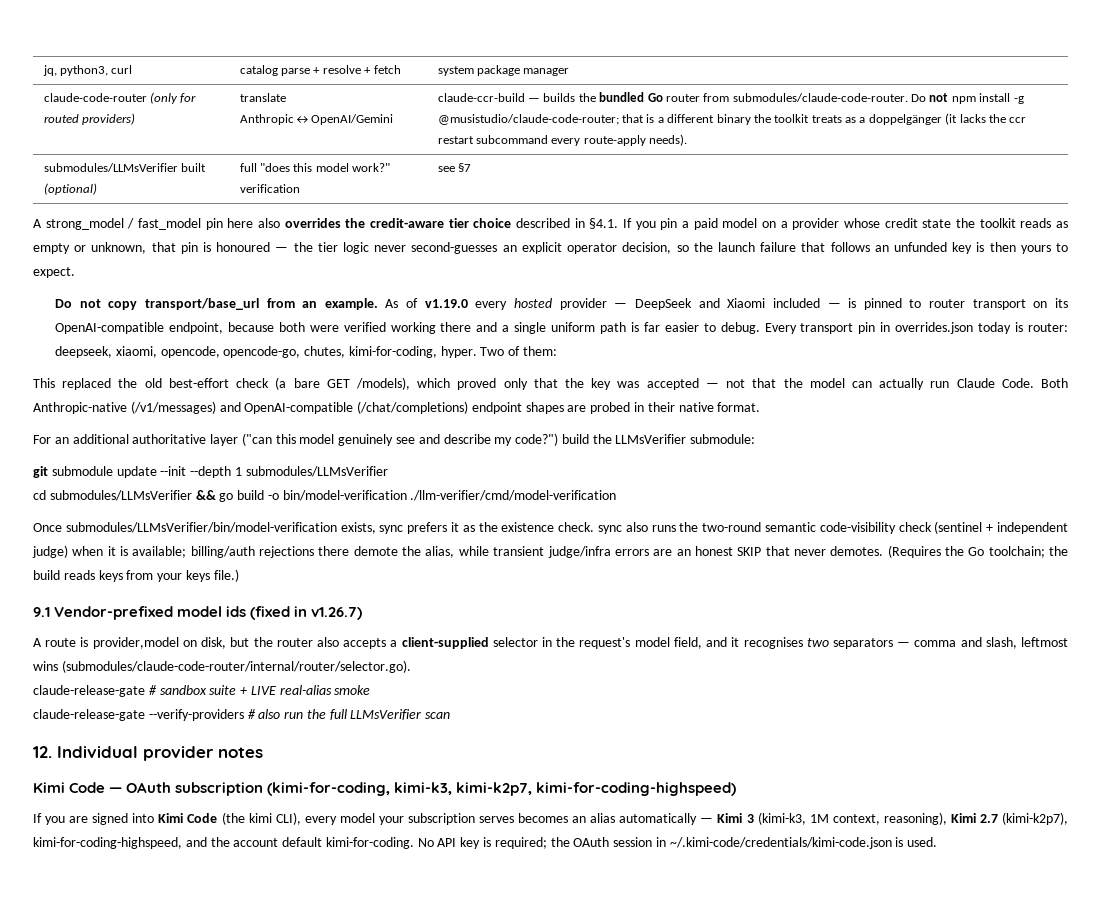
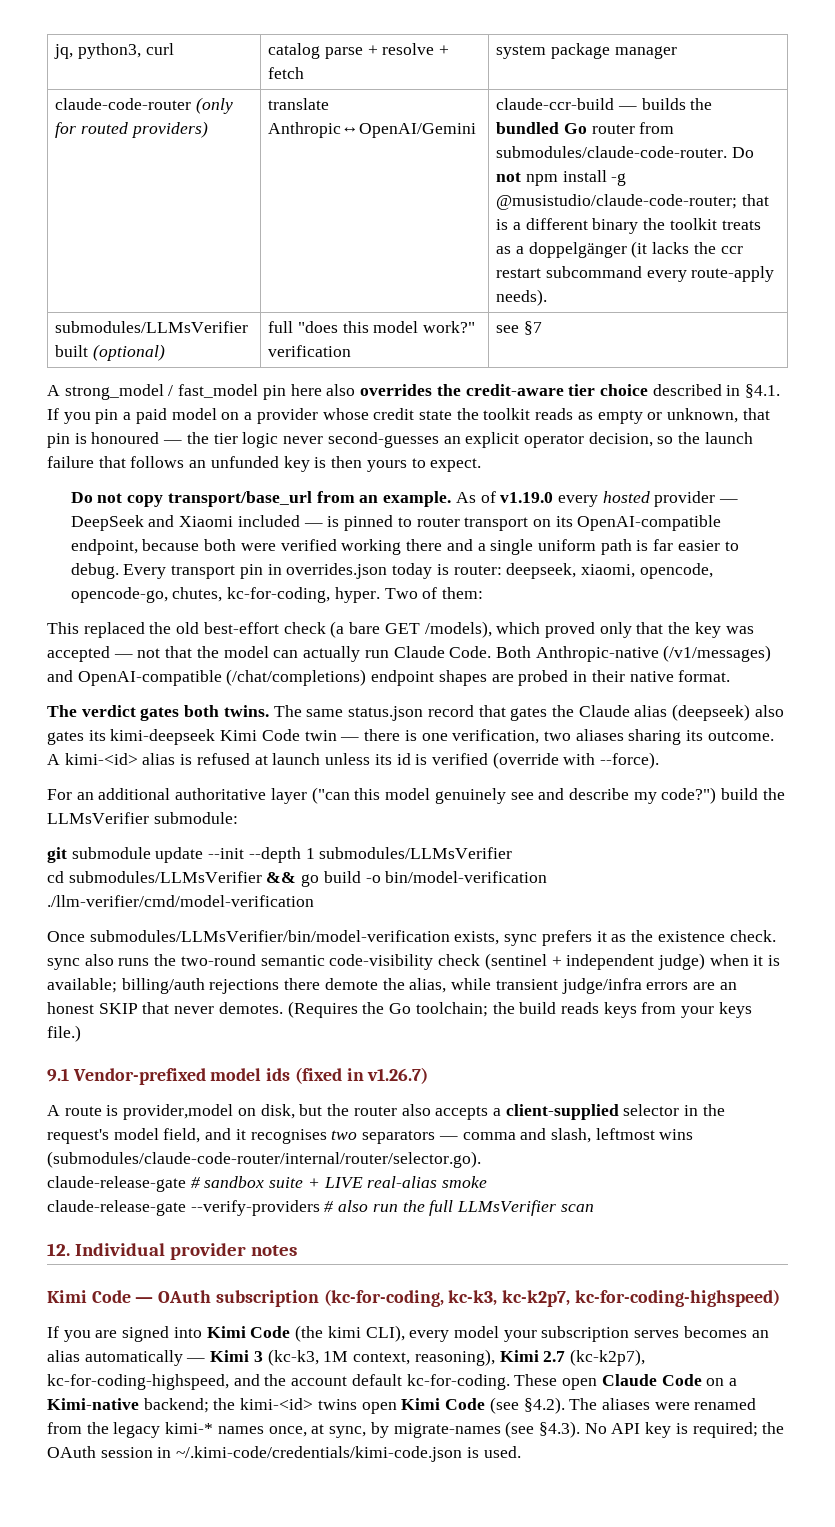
[348,346,437,358] kimi-for-coding, -> [227,587,331,603] kc-for-coding,
(761, 407) none -> [47,704,784,721] [47,729,774,745] [47,752,660,769] // The verdict gates both twins. The same status.json record that gates the Claude alias (deepseek) also gates its kimi-deepseek Kimi Code twin — there is one verification, two aliases sharing its outcome. A kimi-<id> alias is refused at launch unless its id is verified (override with --force).
[267,782,737,796] (kimi-for-coding, kimi-k3, kimi-k2p7, kimi-for-coding-highspeed) -> [323,1289,780,1307] (kc-for-coding, kc-k3, kc-k2p7, kc-for-coding-highspeed)
[757,812,806,825] (kimi-k3, -> [267,1349,319,1366] (kc-k3,
[1001,812,1068,825] [33,837,182,849] (kimi-k2p7), kimi-for-coding-highspeed, -> [569,1349,645,1366] [47,1374,229,1390] (kc-k2p7), kc-for-coding-highspeed,
[325,837,414,849] kimi-for-coding. -> [406,1374,737,1390] [47,1397,757,1414] [47,1421,580,1438] kc-for-coding. These open Claude Code on a Kimi-native backend; the kimi-<id> twins open Kimi Code (see §4.2). The aliases were renamed from the legacy kimi-* names once, at sync, by migrate-names (see §4.3).

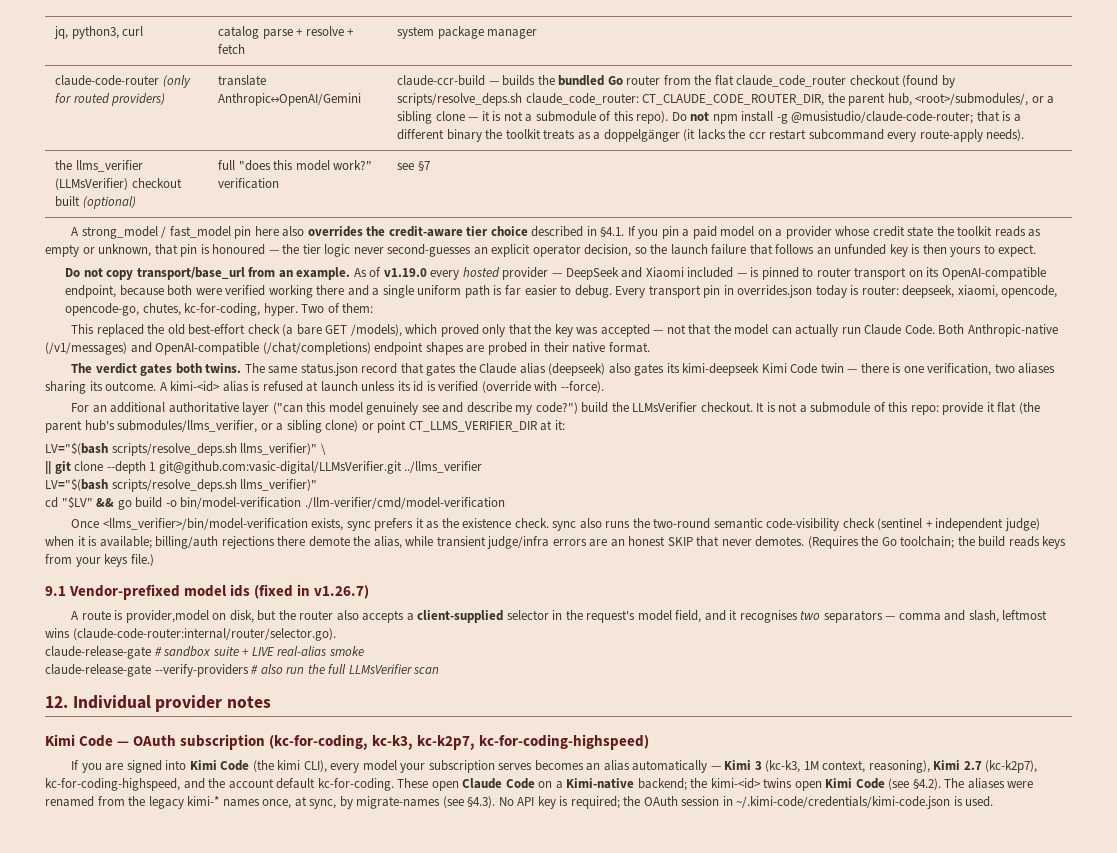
[496,146,728,158] submodules/claude-code-router. -> [694,75,955,88] [397,93,1055,106] [397,111,669,124] the flat claude_code_router checkout (found by scripts/resolve_deps.sh claude_code_router: CT_CLAUDE_CODE_ROUTER_DIR, the parent hub, <root>/submodules/, or a sibling clone — it is not a submodule of this repo).
[55,321,249,333] submodules/LLMsVerifier -> [55,160,143,172] [55,178,182,190] the llms_verifier (LLMsVerifier) checkout
[153,812,238,824] [47,847,513,863] submodule: // git submodule update --init --depth 1 submodules/LLMsVerifier -> [700,402,1040,415] [45,420,565,433] [45,442,326,456] [45,461,483,475] [45,478,318,492] checkout. It is not a submodule of this repo: provide it flat (the parent hub's submodules/llms_verifier, or a sibling clone) or point CT_LLMS_VERIFIER_DIR at it: // LV="$(bash scripts/resolve_deps.sh llms_verifier)" \ // || git clone --depth 1 git@github.com:vasic-digital/LLMsVerifier.git ../llms_verifier // LV="$(bash scripts/resolve_deps.sh llms_verifier)"
[68,871,262,883] submodules/LLMsVerifier -> [61,496,93,509] "$LV"
[89,930,450,942] submodules/LLMsVerifier/bin/model-verification -> [102,518,308,530] <llms_verifier>/bin/model-verification
[47,1151,481,1168] (submodules/claude-code-router/internal/router/selector.go). -> [72,628,336,641] (claude-code-router:internal/router/selector.go).

